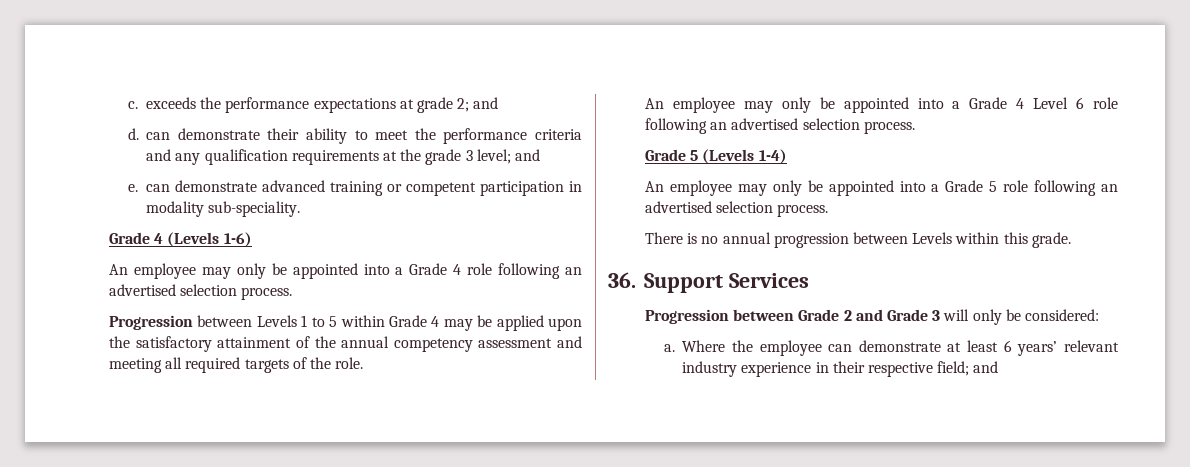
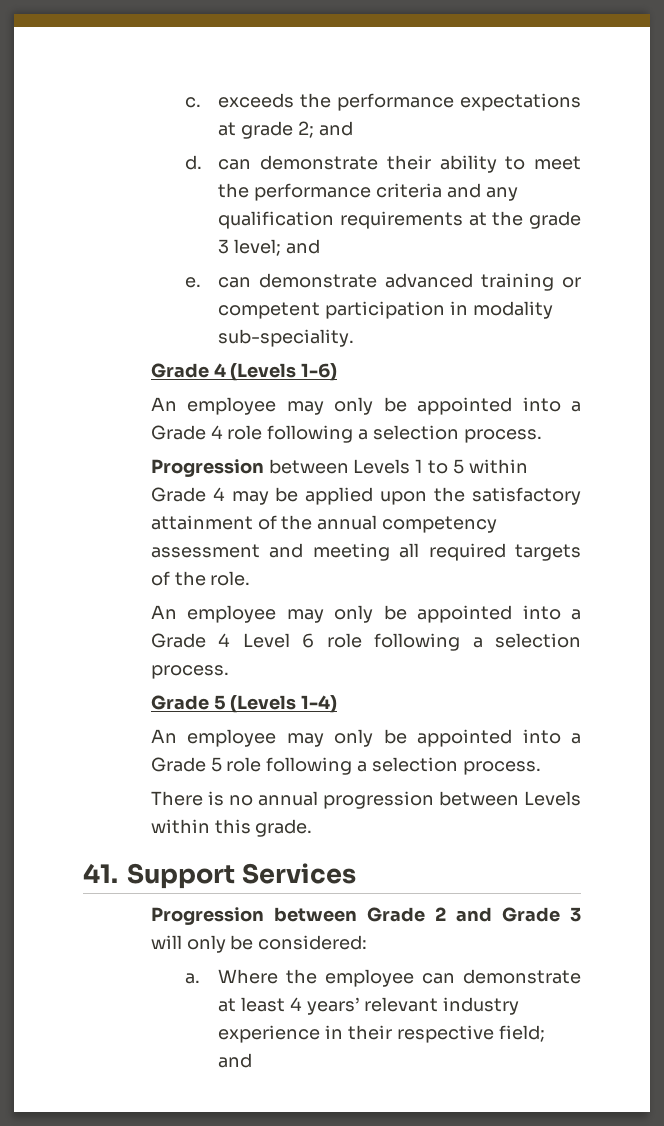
[564,267,582,275] [109,284,177,296] an advertised -> [358,429,369,440] a
[710,118,799,130] an advertised -> [472,637,483,648] a
[1101,184,1118,192] [645,201,713,213] an advertised -> [357,761,368,772] a
[608,272,636,288] 36. -> [83,863,118,883] 41.
[1003,340,1012,352] 6 -> [290,997,303,1011] 4

